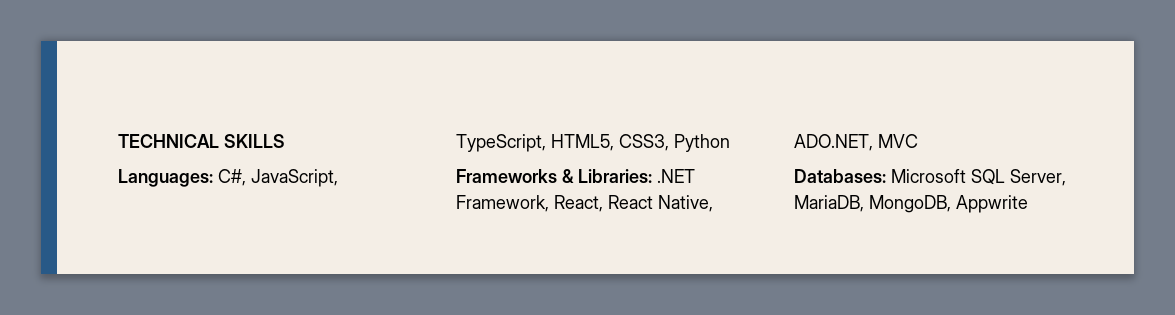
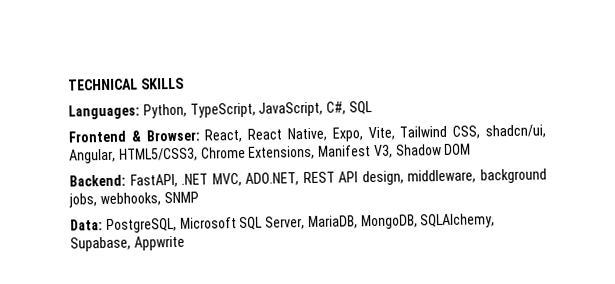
[218,169,338,187] [456,134,730,152] [456,169,695,183] [456,195,713,212] [794,134,918,151] [794,169,886,183] C#, JavaScript, TypeScript, HTML5, CSS3, Python // Frameworks & Libraries: .NET Framework, React, React Native, ADO.NET, MVC // Databases: -> [142,101,372,119] [68,124,546,143] [69,143,472,164] [69,168,547,188] [68,191,199,208] [70,217,177,234] Python, TypeScript, JavaScript, C#, SQL // Frontend & Browser: React, React Native, Expo, Vite, Tailwind CSS, shadcn/ui, Angular, HTML5/CSS3, Chrome Extensions, Manifest V3, Shadow DOM // Backend: FastAPI, .NET MVC, ADO.NET, REST API design, middleware, background jobs, webhooks, SNMP // Data: PostgreSQL,
(951, 204) none -> [420,213,496,229] [70,236,131,252] SQLAlchemy, Supabase,

